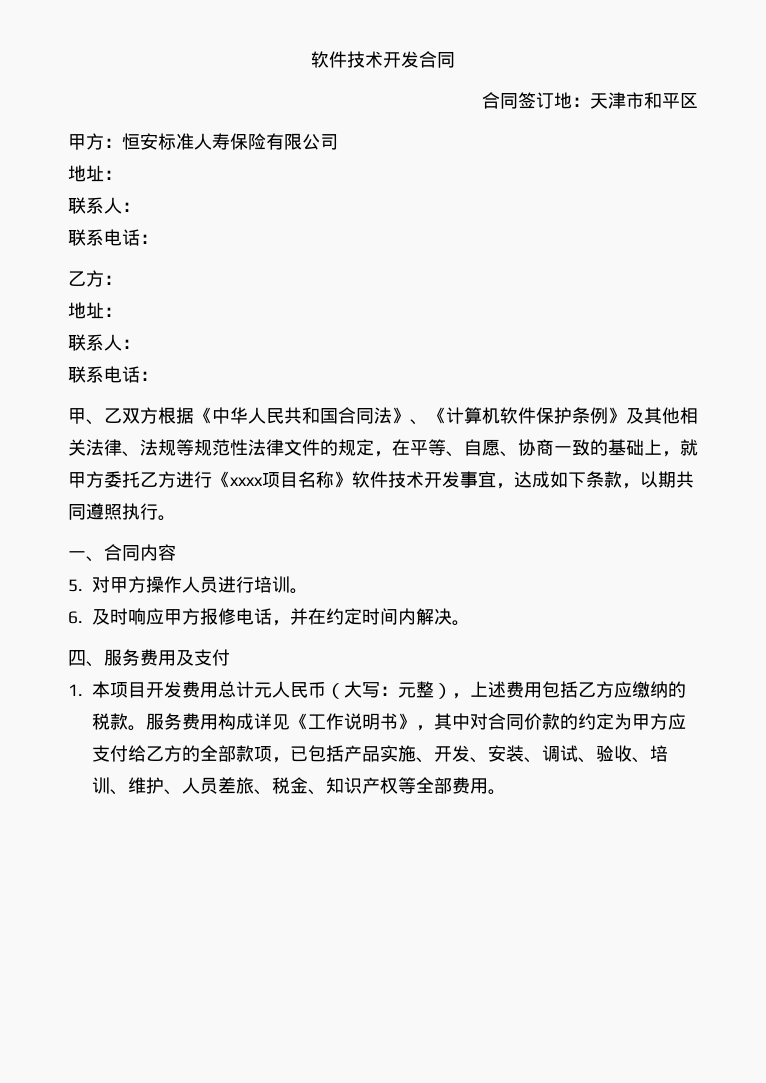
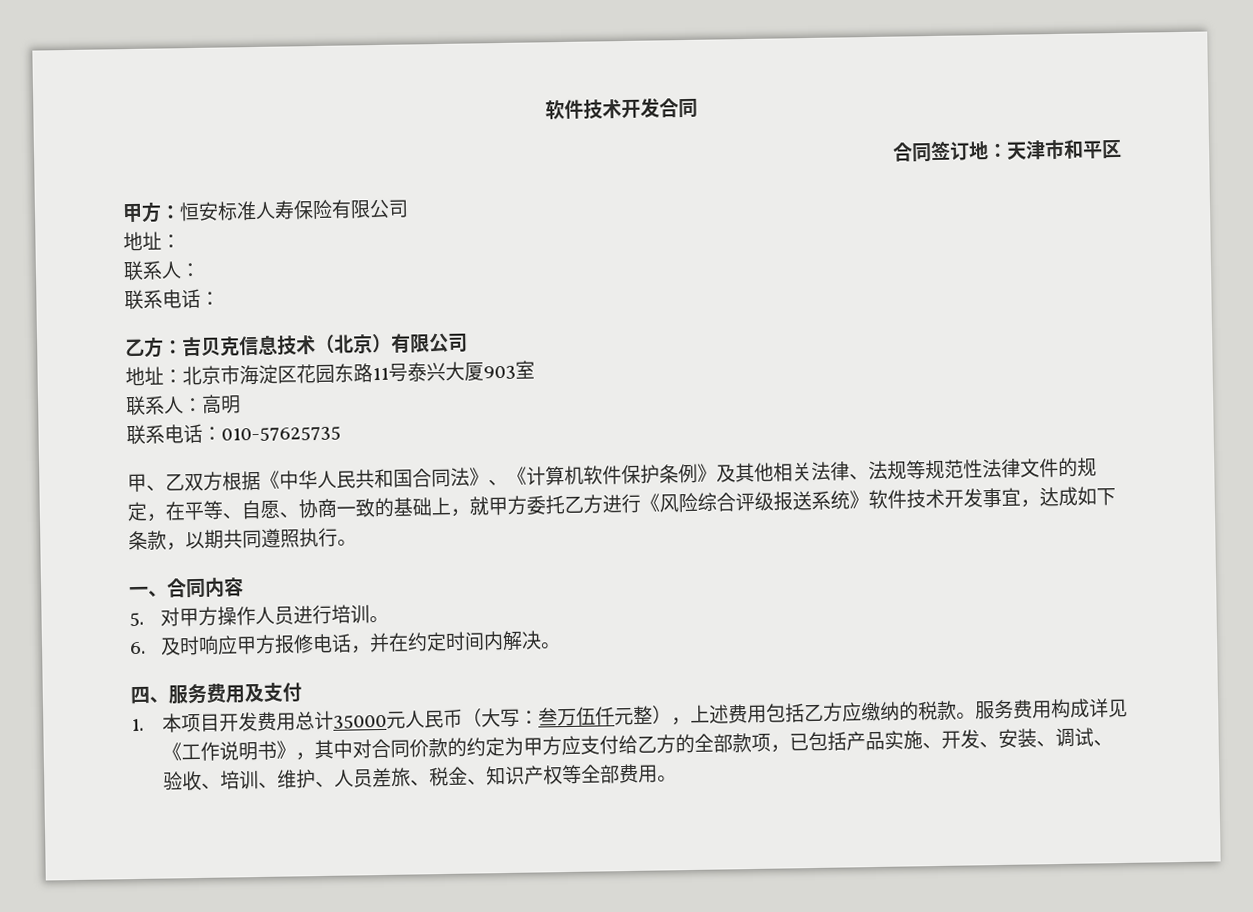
[68,302,122,319] [68,334,140,351] [68,366,158,383] // 地址： // 联系人： // 联系电话： -> [182,332,468,357] [125,360,535,387] [125,394,241,416] [126,423,341,445] 吉贝克信息技术（北京）有限公司 // 地址：北京市海淀区花园东路11号泰兴大厦903室 // 联系人：高明 // 联系电话：010-57625735
[230,471,334,488] xxxx项目名称 -> [659,490,850,513] 风险综合评级报送系统
(255, 689) none -> [333,714,388,729] 35000
(399, 691) none -> [538,706,616,727] 叁万伍仟

